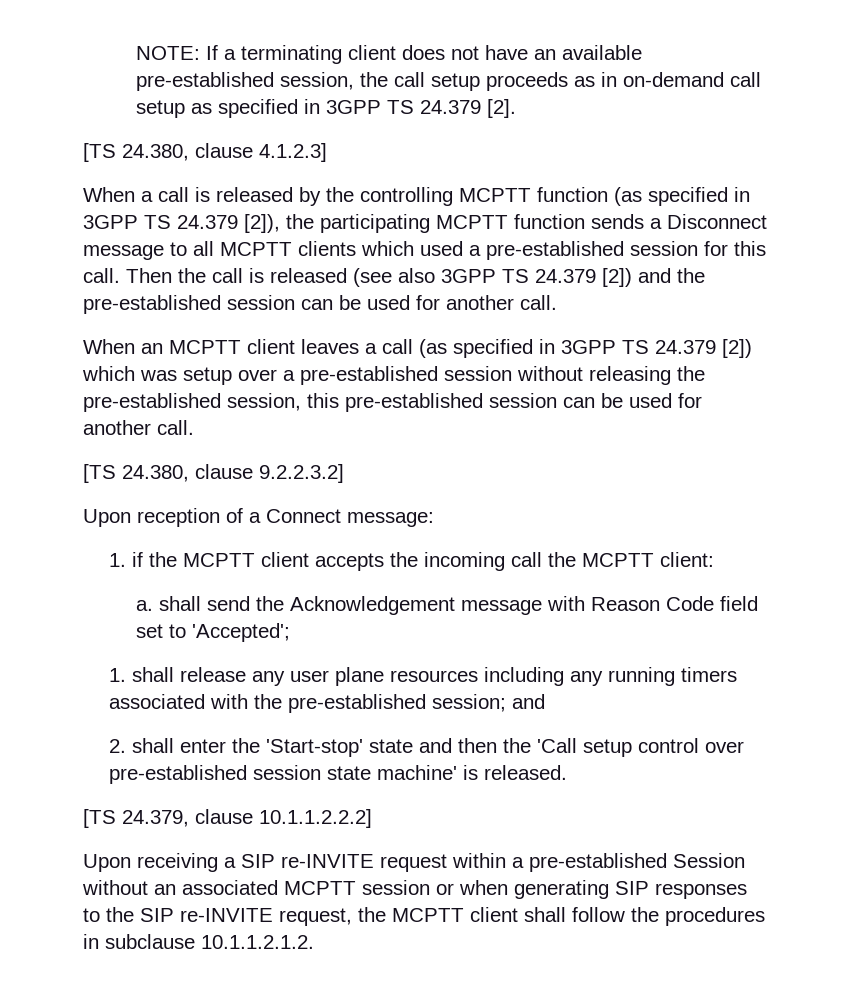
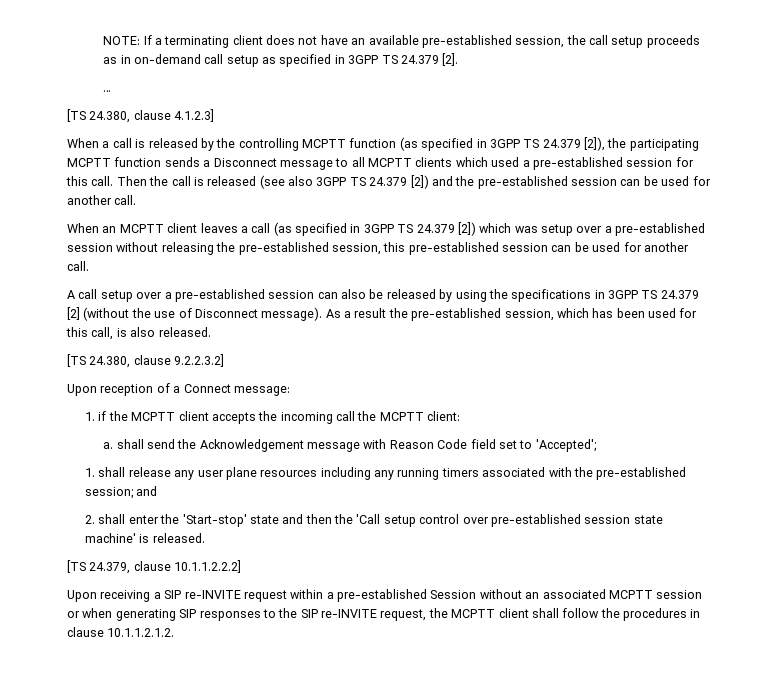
(516, 108) none -> [103,90,112,92] // …
(194, 427) none -> [67,289,699,302] [67,307,698,321] [66,327,211,340] // A call setup over a pre-established session can also be released by using the specifications in 3GPP TS 24.379 [2] (without the use of Disconnect message). As a result the pre-established session, which has been used for this call, is also released.
[105,934,195,949] subclause -> [67,627,104,637] clause

